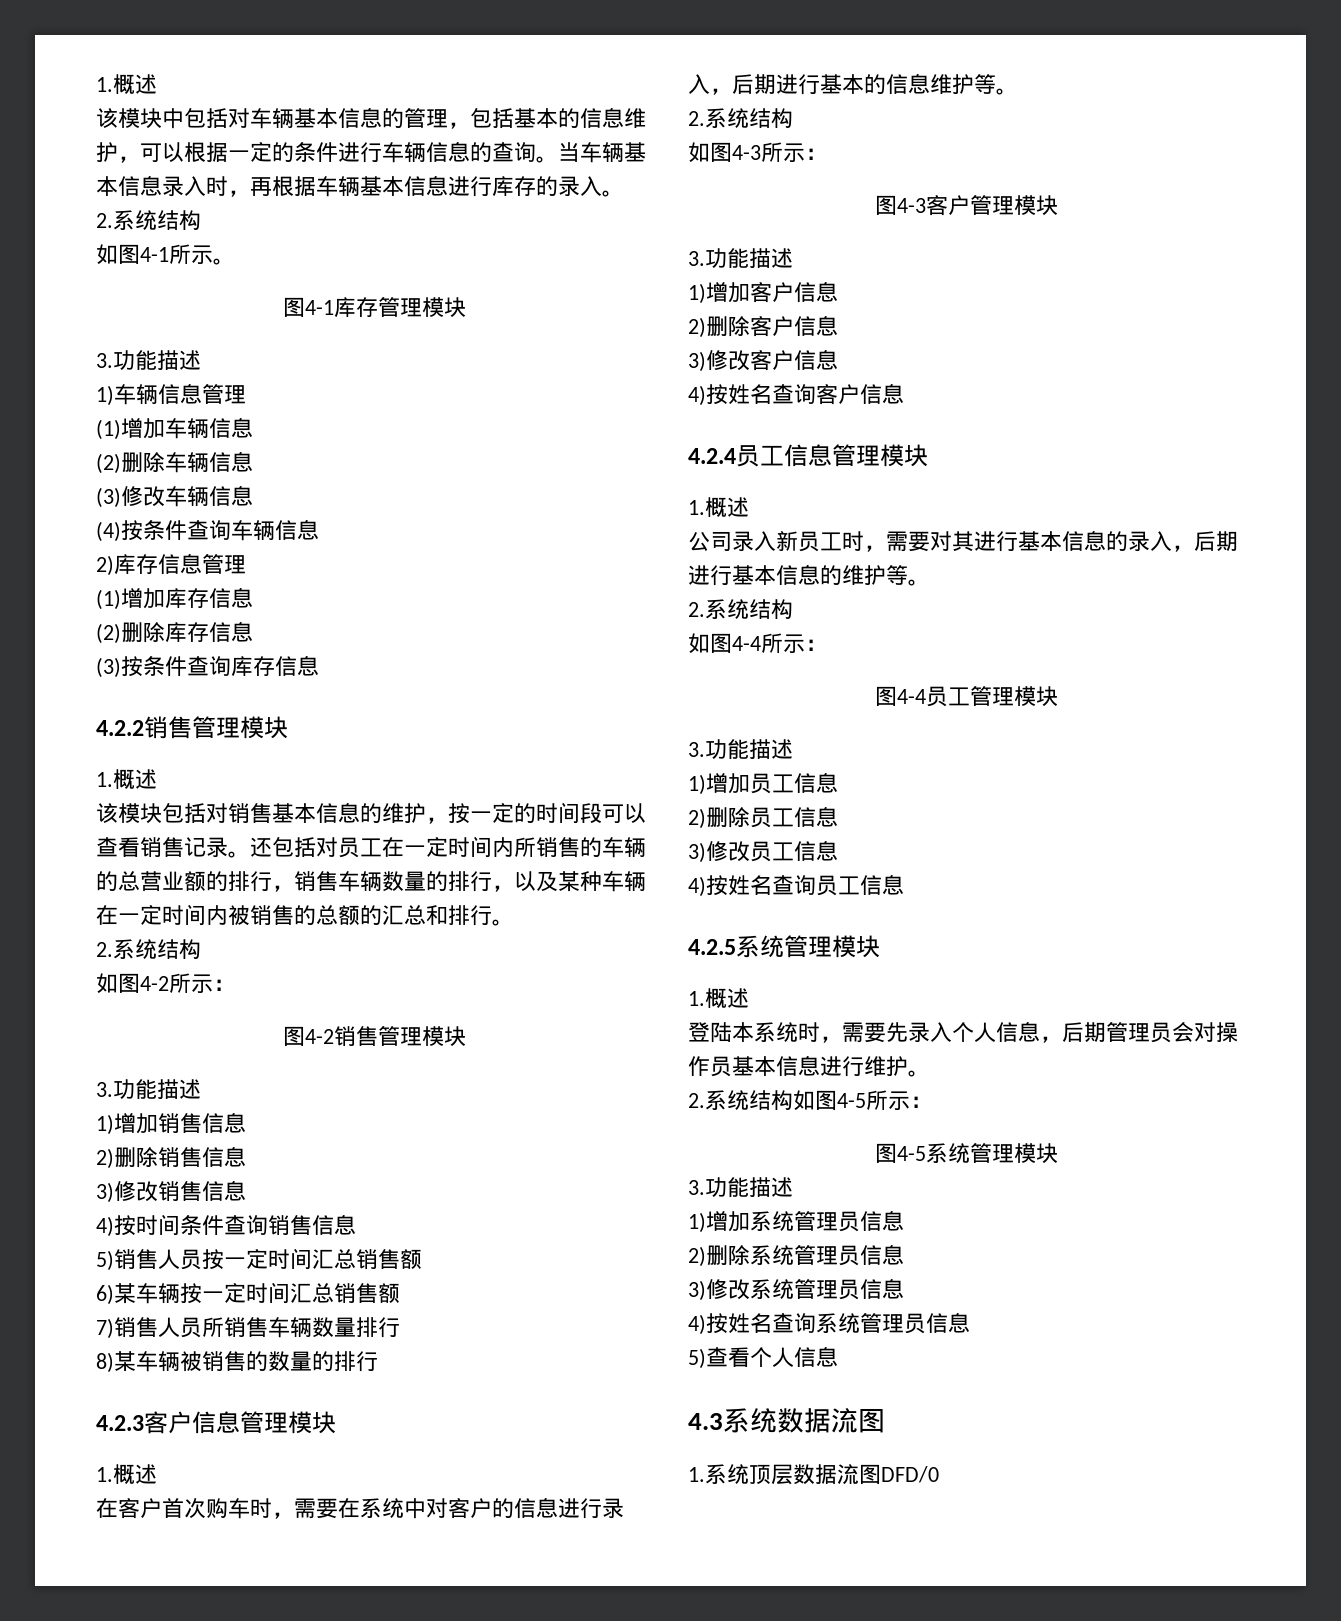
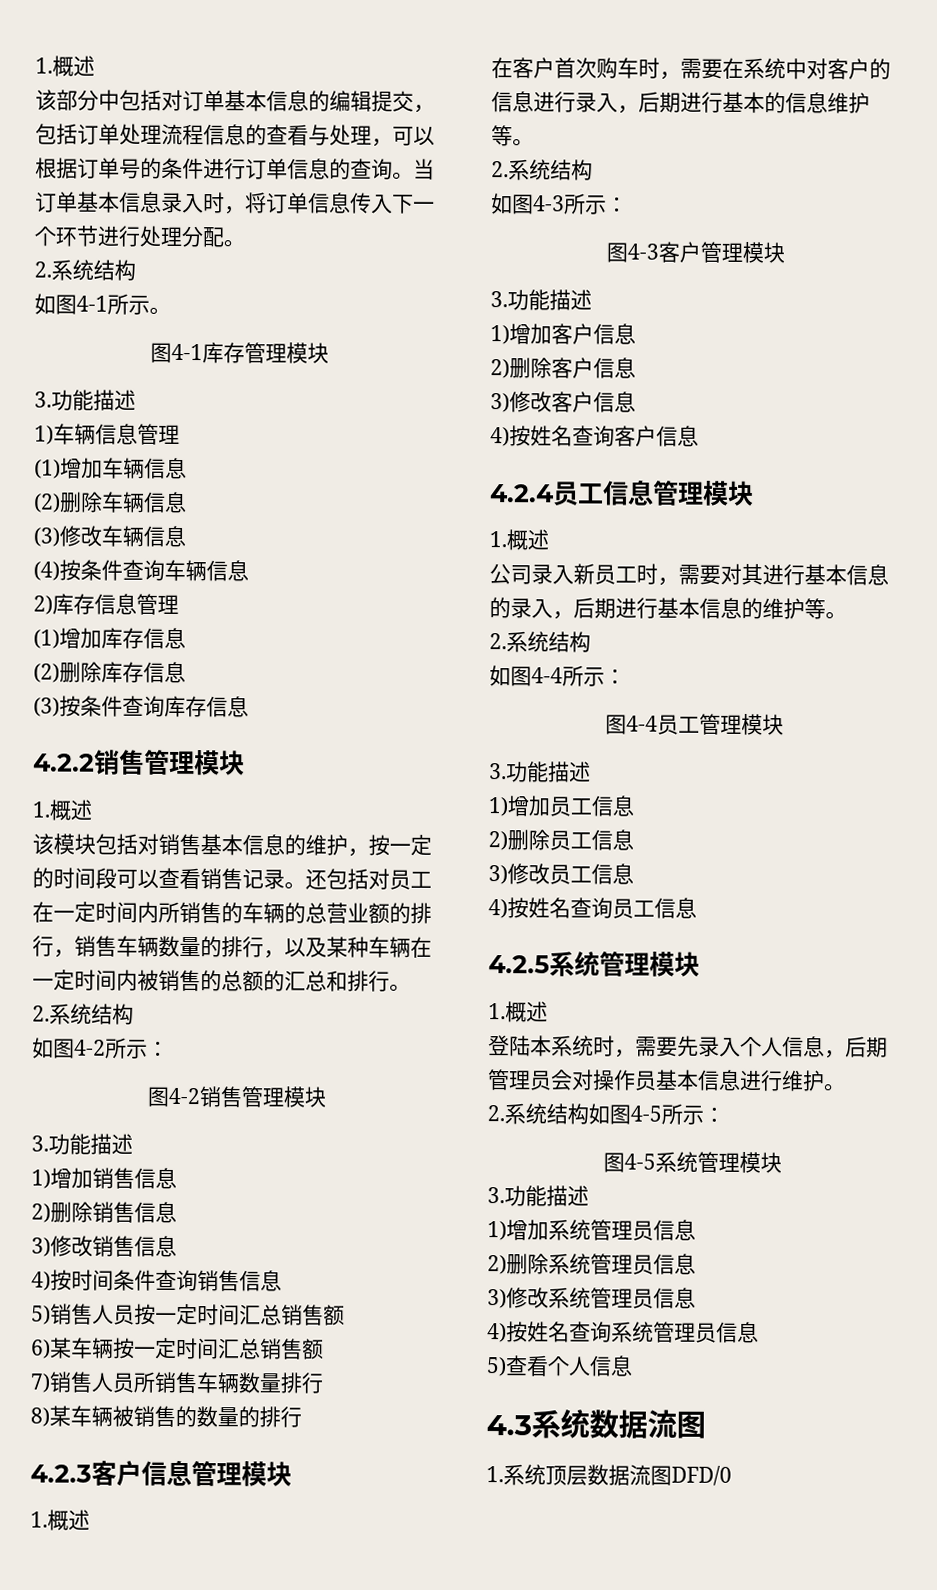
[96,74,157,94] [96,108,162,128] 1.概述 // 该模块 -> [35,55,95,77] [35,89,99,111] 1.概述 // 该部分
[250,107,646,129] [96,142,118,162] 车辆基本信息的管理，包括基本的信息维护 -> [182,89,435,113] [35,123,372,146] 订单基本信息的编辑提交，包括订单处理流程信息的查看与处理
[228,142,272,162] 一定 -> [77,157,141,179] 订单号
[382,142,426,163] 车辆 -> [245,158,288,180] 订单
[580,142,624,163] 车辆 -> [35,191,78,213] 订单
[250,175,602,197] 再根据车辆基本信息进行库存的录入 -> [245,192,435,214] [34,225,224,248] 将订单信息传入下一个环节进行处理分配

